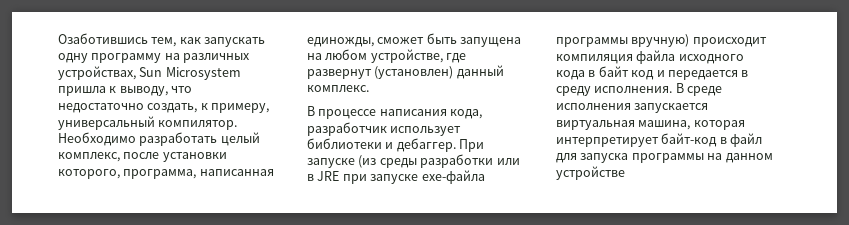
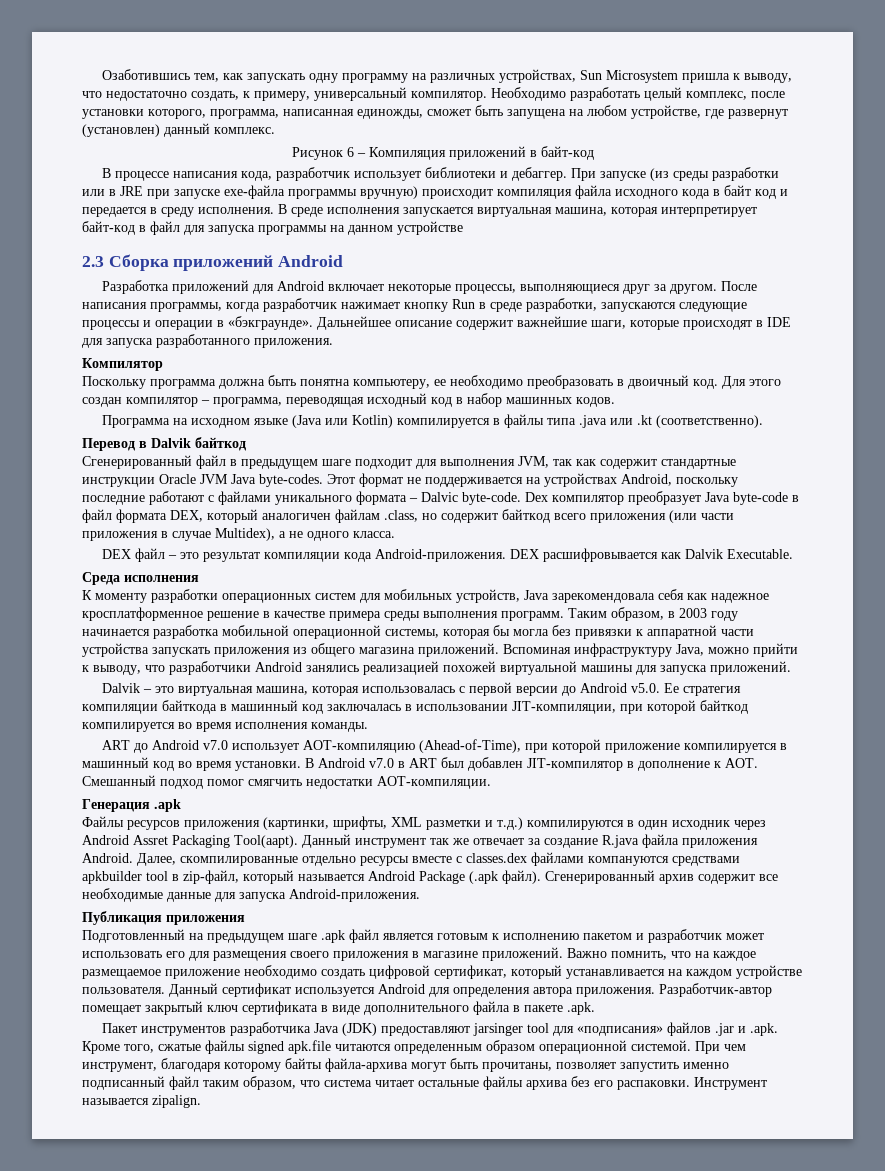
(369, 88) none -> [291,146,594,160] // Рисунок 6 – Компиляция приложений в байт-код
(625, 173) none -> [82,254,344,271] [101,280,757,294] [82,298,747,312] [82,316,791,330] [82,334,333,348] [82,358,163,371] [82,375,781,389] [82,393,615,407] [101,414,763,428] [82,437,246,451] [82,455,736,469] [82,473,738,487] [82,491,799,505] [82,509,734,523] [82,528,395,541] [101,548,793,562] [82,572,199,585] [82,589,769,603] [82,607,738,621] [82,625,754,639] [82,643,798,657] [82,661,791,675] [101,682,741,696] [82,700,748,714] [82,722,368,732] [101,739,787,753] [82,757,758,771] [82,775,491,789] [82,799,181,812] [82,816,766,830] [82,834,758,848] [82,852,740,866] [82,870,778,884] [82,888,420,902] [82,911,245,925] [82,929,764,943] [82,947,756,961] [82,965,802,979] [82,983,772,997] [82,1001,595,1015] [101,1022,778,1036] [82,1040,746,1054] [82,1058,729,1072] [82,1076,767,1090] [82,1095,201,1108] // 2.3 Сборка приложений Android // Разработка приложений для Android включает некоторые процессы, выполняющиеся друг за другом. После написания программы, когда разработчик нажимает кнопку Run в среде разработки, запускаются следующие процессы и операции в «бэкграунде». Дальнейшее описание содержит важнейшие шаги, которые происходят в IDE для запуска разработанного приложения. // Компилятор // Поскольку программа должна быть понятна компьютеру, ее необходимо преобразовать в двоичный код. Для этого создан компилятор – программа, переводящая исходный код в набор машинных кодов. // Программа на исходном языке (Java или Kotlin) компилируется в файлы типа .java или .kt (соответственно). // Перевод в Dalvik байткод // Сгенерированный файл в предыдущем шаге подходит для выполнения JVM, так как содержит стандартные инструкции Oracle JVM Java byte-codes. Этот формат не поддерживается на устройствах Android, поскольку последние работают с файлами уникального формата – Dalvic byte-code. Dex компилятор преобразует Java byte-code в файл формата DEX, который аналогичен файлам .class, но содержит байткод всего приложения (или части приложения в случае Multidex), а не одного класса. // DEX файл – это результат компиляции кода Android-приложения. DEX расшифровывается как Dalvik Executable. // Среда исполнения // К моменту разработки операционных систем для мобильных устройств, Java зарекомендовала себя как надежное кросплатформенное решение в качестве примера среды выполнения программ. Таким образом, в 2003 году начинается разработка мобильной операционной системы, которая бы могла без привязки к аппаратной части устройства запускать приложения из общего магазина приложений. Вспоминая инфраструктуру Java, можно прийти к выводу, что разработчики Android занялись реализацией похожей виртуальной машины для запуска приложений. // Dalvik – это виртуальная машина, которая использовалась с первой версии до Android v5.0. Ее стратегия компиляции байткода в машинный код заключалась в использовании JIT-компиляции, при которой байткод компилируется во время исполнения команды. // ART до Android v7.0 использует AOT-компиляцию (Ahead-of-Time), при которой приложение компилируется в машинный код во время установки. В Android v7.0 в ART был добавлен JIT-компилятор в дополнение к AOT. Смешанный подход помог смягчить недостатки AOT-компиляции. // Генерация .apk // Файлы ресурсов приложения (картинки, шрифты, XML разметки и т.д.) компилируются в один исходник через Android Assret Packaging Tool(aapt). Данный инструмент так же отвечает за создание R.java файла приложения Android. Далее, скомпилированные отдельно ресурсы вместе с classes.dex файлами компануются средствами apkbuilder tool в zip-файл, который называется Android Package (.apk файл). Сгенерированный архив содержит все необходимые данные для запуска Android-приложения. // Публикация приложения // Подготовленный на предыдущем шаге .apk файл является готовым к исполнению пакетом и разработчик может использовать его для размещения своего приложения в магазине приложений. Важно помнить, что на каждое размещаемое приложение необходимо создать цифровой сертификат, который устанавливается на каждом устройстве пользователя. Данный сертификат используется Android для определения автора приложения. Разработчик-автор помещает закрытый ключ сертификата в виде дополнительного файла в пакете .apk. // Пакет инструментов разработчика Java (JDK) предоставляют jarsinger tool для «подписания» файлов .jar и .apk. Кроме того, сжатые файлы signed apk.file читаются определенным образом операционной системой. При чем инструмент, благодаря которому байты файла-архива могут быть прочитаны, позволяет запустить именно подписанный файл таким образом, что система читает остальные файлы архива без его распаковки. Инструмент называется zipalign.

